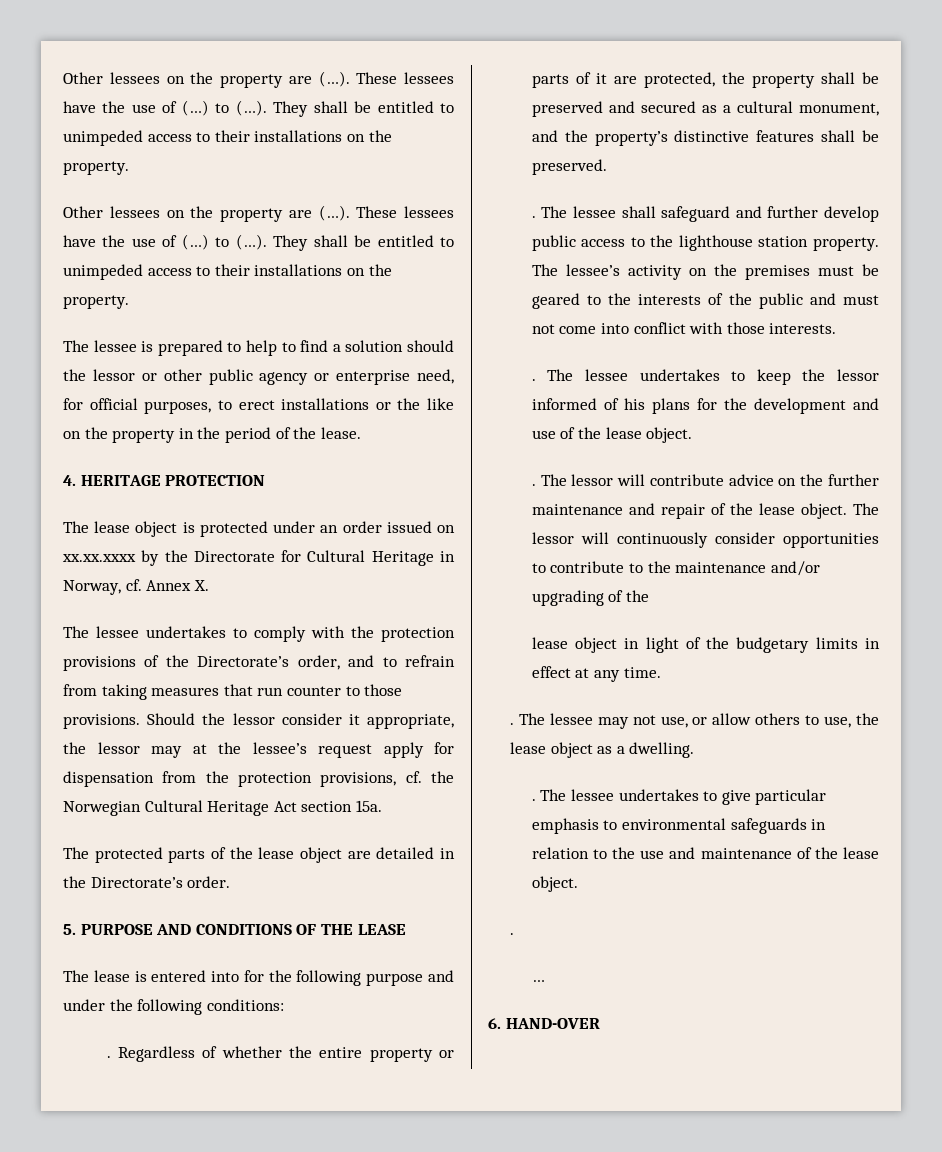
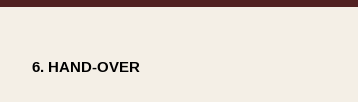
[63,71,454,88] [63,100,454,117] [63,130,392,146] [63,161,129,175] [63,205,454,222] [63,234,454,251] [63,264,392,280] [63,295,129,309] [63,340,454,356] [63,369,454,385] [63,398,454,414] [63,427,361,443] [63,475,266,486] [63,521,456,537] [62,550,455,566] [63,579,209,595] [63,626,455,642] [63,655,455,671] [63,684,403,700] [63,713,454,729] [63,742,454,758] [63,771,454,787] [63,800,382,816] [63,847,455,863] [63,876,231,888] [63,924,406,935] [63,970,454,986] [63,999,284,1015] [106,1046,454,1062] [531,72,879,88] [531,101,879,117] [531,130,879,146] [531,159,607,175] [531,206,879,222] [531,235,879,251] [531,264,879,280] [531,293,879,309] [531,322,837,334] [531,369,879,385] [531,398,879,414] [531,427,693,443] [531,474,879,486] [531,503,879,519] [531,532,879,548] [531,561,820,576] [531,590,650,606] [531,637,880,653] [531,666,661,682] [509,713,879,729] [509,742,695,758] [531,789,827,805] [531,818,827,834] [531,847,879,859] [531,876,578,892] [509,933,514,935] [531,980,545,982] Other lessees on the property are (…). These lessees have the use of (…) to (…). They shall be entitled to unimpeded access to their installations on the property. // Other lessees on the property are (…). These lessees have the use of (…) to (…). They shall be entitled to unimpeded access to their installations on the property. // The lessee is prepared to help to find a solution should the lessor or other public agency or enterprise need, for official purposes, to erect installations or the like on the property in the period of the lease. // 4. HERITAGE PROTECTION // The lease object is protected under an order issued on xx.xx.xxxx by the Directorate for Cultural Heritage in Norway, cf. Annex X. // The lessee undertakes to comply with the protection provisions of the Directorate’s order, and to refrain from taking measures that run counter to those provisions. Should the lessor consider it appropriate, the lessor may at the lessee’s request apply for dispensation from the protection provisions, cf. the Norwegian Cultural Heritage Act section 15a. // The protected parts of the lease object are detailed in the Directorate’s order. // 5. PURPOSE AND CONDITIONS OF THE LEASE // The lease is entered into for the following purpose and under the following conditions: // . Regardless of whether the entire property or parts of it are protected, the property shall be preserved and secured as a cultural monument, and the property’s distinctive features shall be preserved. // . The lessee shall safeguard and further develop public access to the lighthouse station property. The lessee’s activity on the premises must be geared to the interests of the public and must not come into conflict with those interests. // . The lessee undertakes to keep the lessor informed of his plans for the development and use of the lease object. // . The lessor will contribute advice on the further maintenance and repair of the lease object. The lessor will continuously consider opportunities to contribute to the maintenance and/or upgrading of the // lease object in light of the budgetary limits in effect at any time. // . The lessee may not use, or allow others to use, the lease object as a dwelling. // . The lessee undertakes to give particular emphasis to environmental safeguards in relation to the use and maintenance of the lease object. // . // … // -> (32, 67) none

